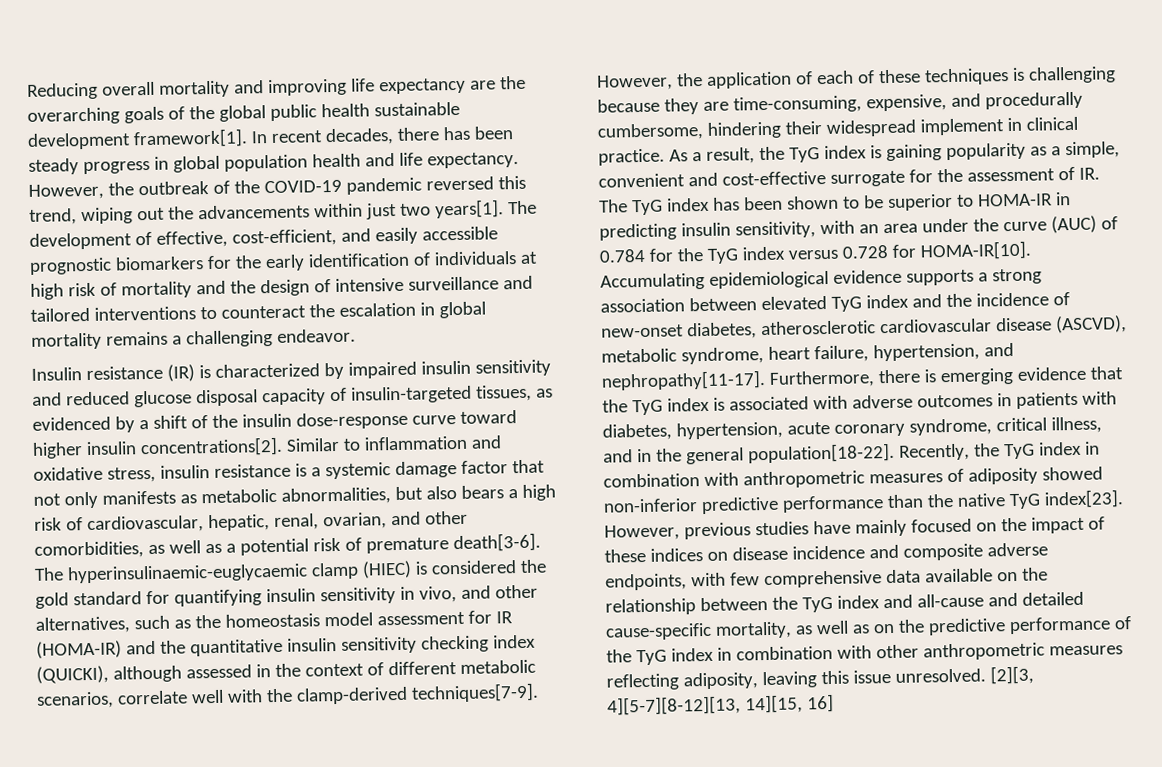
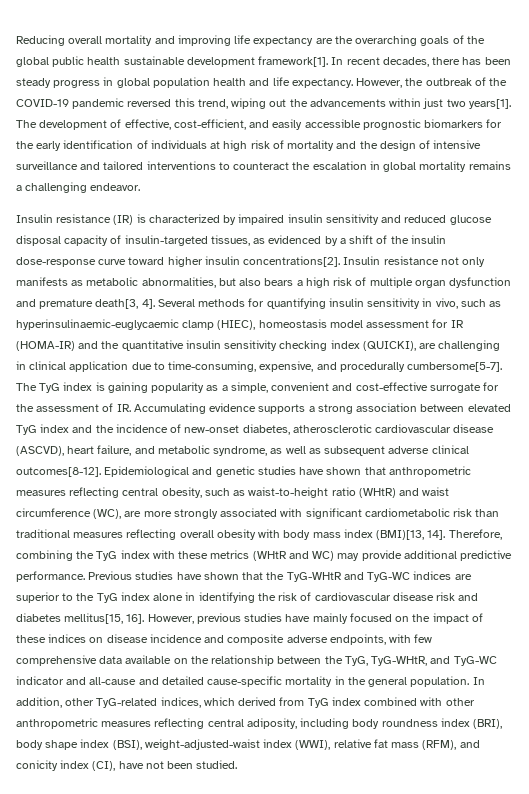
[285,435,502,452] [33,459,545,483] Similar to inflammation and oxidative stress, insulin resistance is a systemic damage factor that -> [343,256,439,265] Insulin resistance
[86,510,468,534] [34,532,541,559] [34,559,547,584] [35,591,142,609] cardiovascular, hepatic, renal, ovarian, and other comorbidities, as well as a potential risk of premature death[3-6]. The hyperinsulinaemic-euglycaemic clamp (HIEC) is considered the gold standard -> [369,277,512,288] [16,299,246,309] multiple organ dysfunction and premature death[3, 4]. Several methods
[460,584,538,599] [35,614,221,634] and other alternatives, such as the -> [460,299,502,307] [16,319,256,330] such as hyperinsulinaemic-euglycaemic clamp (HIEC),
[112,659,536,683] [36,682,539,709] [597,66,1116,91] [597,91,1083,115] [597,116,1078,141] [598,146,785,166] although assessed in the context of different metabolic scenarios, correlate well with the clamp-derived techniques[7-9]. However, the application of each of these techniques is challenging because they are time-consuming, expensive, and procedurally cumbersome, hindering their widespread implement in clinical practice. As a result, the -> [419,340,501,351] [16,361,503,372] [16,383,37,391] are challenging in clinical application due to time-consuming, expensive, and procedurally cumbersome[5-7]. The
[599,192,1071,216] [599,215,1118,241] [599,240,1032,264] [600,270,829,291] The TyG index has been shown to be superior to HOMA-IR in predicting insulin sensitivity, with an area under the curve (AUC) of 0.784 for the TyG index versus 0.728 for HOMA-IR[10]. Accumulating epidemiological -> [133,403,206,414] Accumulating
[601,342,1014,365] [601,366,1124,391] [602,391,1117,416] [602,416,1102,441] [603,441,1100,465] [603,466,1103,489] [603,489,1124,515] metabolic syndrome, heart failure, hypertension, and nephropathy[11-17]. Furthermore, there is emerging evidence that the TyG index is associated with adverse outcomes in patients with diabetes, hypertension, acute coronary syndrome, critical illness, and in the general population[18-22]. Recently, the TyG index in combination with anthropometric measures of adiposity showed non-inferior predictive performance than the native TyG index[23]. -> [67,445,469,456] [16,466,471,477] [16,487,450,498] [16,508,500,519] [16,529,502,540] [16,550,513,561] [16,571,472,582] [16,592,479,603] [16,613,145,624] heart failure, and metabolic syndrome, as well as subsequent adverse clinical outcomes[8-12]. Epidemiological and genetic studies have shown that anthropometric measures reflecting central obesity, such as waist-to-height ratio (WHtR) and waist circumference (WC), are more strongly associated with significant cardiometabolic risk than traditional measures reflecting overall obesity with body mass index (BMI)[13, 14]. Therefore, combining the TyG index with these metrics (WHtR and WC) may provide additional predictive performance. Previous studies have shown that the TyG-WHtR and TyG-WC indices are superior to the TyG index alone in identifying the risk of cardiovascular disease risk and diabetes mellitus[15, 16].
[801,595,880,613] TyG index -> [344,656,497,666] [16,676,64,685] TyG, TyG-WHtR, and TyG-WC indicator
[714,616,1132,639] [606,645,833,666] mortality, as well as on the predictive performance of the TyG index in combination -> [285,676,485,687] [16,697,418,708] mortality in the general population. In addition, other TyG-related indices, which derived from TyG index combined
[682,665,1034,690] [607,693,834,716] adiposity, leaving this issue unresolved. [2][3, 4][5-7][8-12][13, 14][15, 16] -> [207,718,503,729] [16,739,480,750] [16,760,238,771] central adiposity, including body roundness index (BRI), body shape index (BSI), weight-adjusted-waist index (WWI), relative fat mass (RFM), and conicity index (CI), have not been studied.

